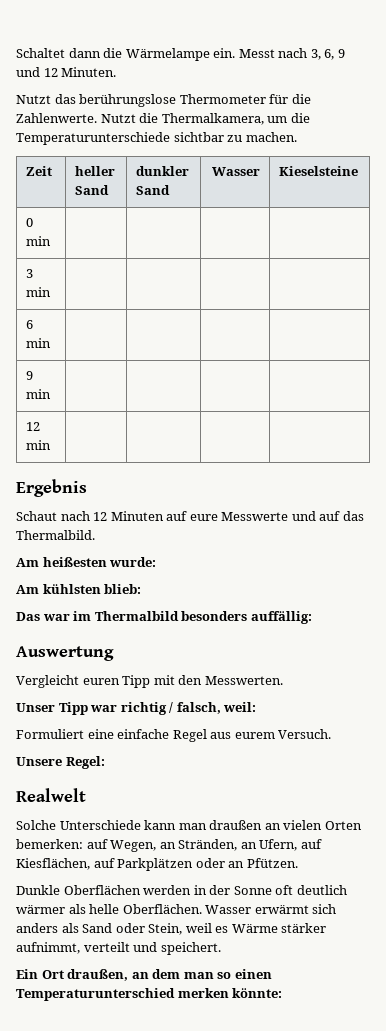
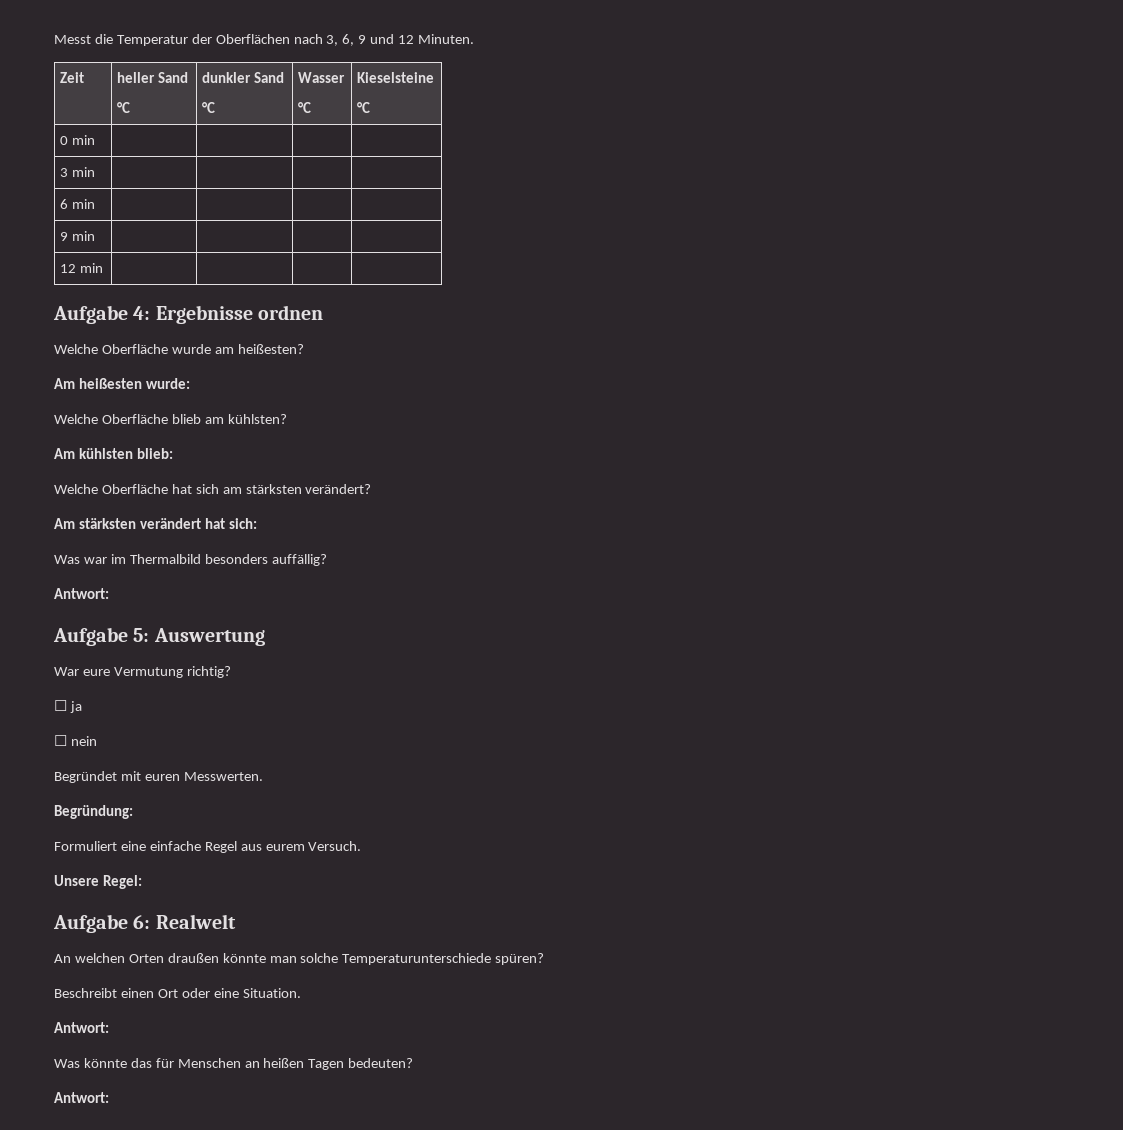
[16,48,275,61] Schaltet dann die Wärmelampe ein. Messt -> [54,34,290,46] Messt die Temperatur der Oberflächen
[16,94,311,107] [16,113,310,125] [16,132,297,145] // Nutzt das berührungslose Thermometer für die Zahlenwerte. Nutzt die Thermalkamera, um die Temperaturunterschiede sichtbar zu machen. -> (475, 39) none
(109, 190) none -> [117,102,131,113] // °C
[212,167,261,176] | Wasser -> [202,102,216,113] [298,72,346,83] [298,102,312,113] // °C | Wasser // °C
(358, 171) none -> [357,102,371,113] // °C
[16,479,87,497] [16,511,364,521] [16,530,95,540] [16,557,157,567] [16,584,142,594] [16,611,312,624] [16,646,114,661] [16,675,283,688] [16,702,257,715] Ergebnis // Schaut nach 12 Minuten auf eure Messwerte und auf das Thermalbild. // Am heißesten wurde: // Am kühlsten blieb: // Das war im Thermalbild besonders auffällig: // Auswertung // Vergleicht euren Tipp mit den Messwerten. // Unser Tipp war richtig / falsch, weil: -> [53,305,323,324] [54,344,304,354] [54,378,190,389] [54,414,287,424] [54,448,173,459] [54,484,372,494] [54,518,257,529] [54,554,327,566] [54,588,109,599] [53,627,265,646] [54,666,231,678] [54,700,82,713] [54,735,97,746] [54,771,263,783] [54,805,133,819] Aufgabe 4: Ergebnisse ordnen // Welche Oberfläche wurde am heißesten? // Am heißesten wurde: // Welche Oberfläche blieb am kühlsten? // Am kühlsten blieb: // Welche Oberfläche hat sich am stärksten verändert? // Am stärksten verändert hat sich: // Was war im Thermalbild besonders auffällig? // Antwort: // Aufgabe 5: Auswertung // War eure Vermutung richtig? // ☐ ja // ☐ nein // Begründet mit euren Messwerten. // Begründung:
(105, 762) none -> [53,914,151,933] Aufgabe 6:
[16,820,362,830] [16,839,322,852] [16,858,298,871] [16,885,347,895] [16,904,337,914] [16,923,327,935] [16,942,221,955] [16,969,272,981] [16,988,283,1001] Solche Unterschiede kann man draußen an vielen Orten bemerken: auf Wegen, an Stränden, an Ufern, auf Kiesflächen, auf Parkplätzen oder an Pfützen. // Dunkle Oberflächen werden in der Sonne oft deutlich wärmer als helle Oberflächen. Wasser erwärmt sich anders als Sand oder Stein, weil es Wärme stärker aufnimmt, verteilt und speichert. // Ein Ort draußen, an dem man so einen Temperaturunterschied merken könnte: -> [54,953,545,965] [54,988,301,998] [54,1022,109,1033] [54,1058,414,1070] [54,1092,109,1103] An welchen Orten draußen könnte man solche Temperaturunterschiede spüren? // Beschreibt einen Ort oder eine Situation. // Antwort: // Was könnte das für Menschen an heißen Tagen bedeuten? // Antwort:

